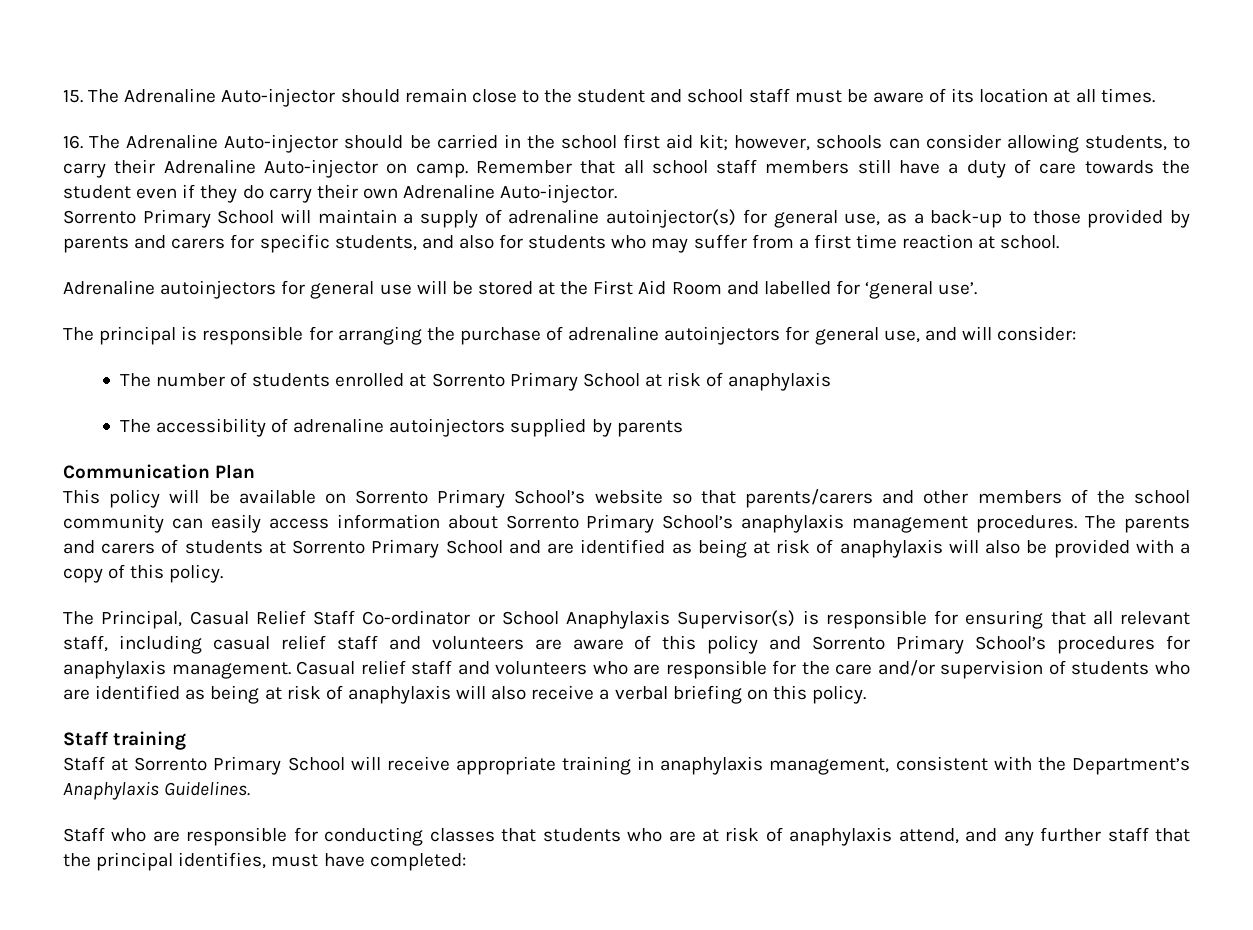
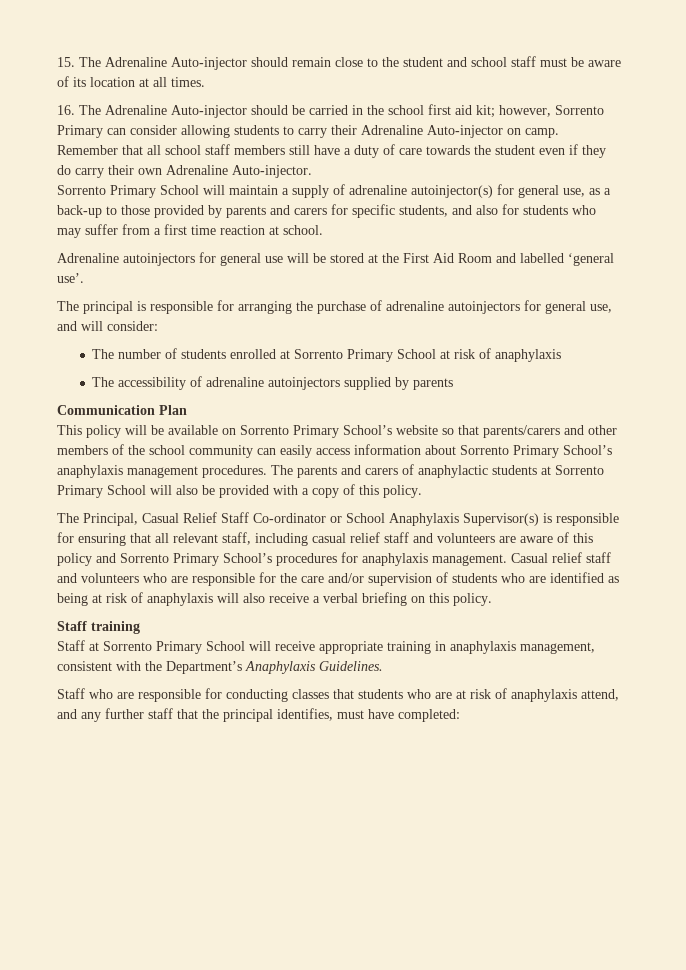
[816,135,883,149] schools -> [555,105,604,115] [57,125,103,138] Sorrento Primary
[1084,135,1167,151] students, -> [234,125,279,135] students
[835,280,860,295] for -> (564, 258) none
(179, 546) none -> [418,465,488,478] anaphylactic
[508,539,943,558] and are identified as being at risk of anaphylaxis -> (146, 490) none

